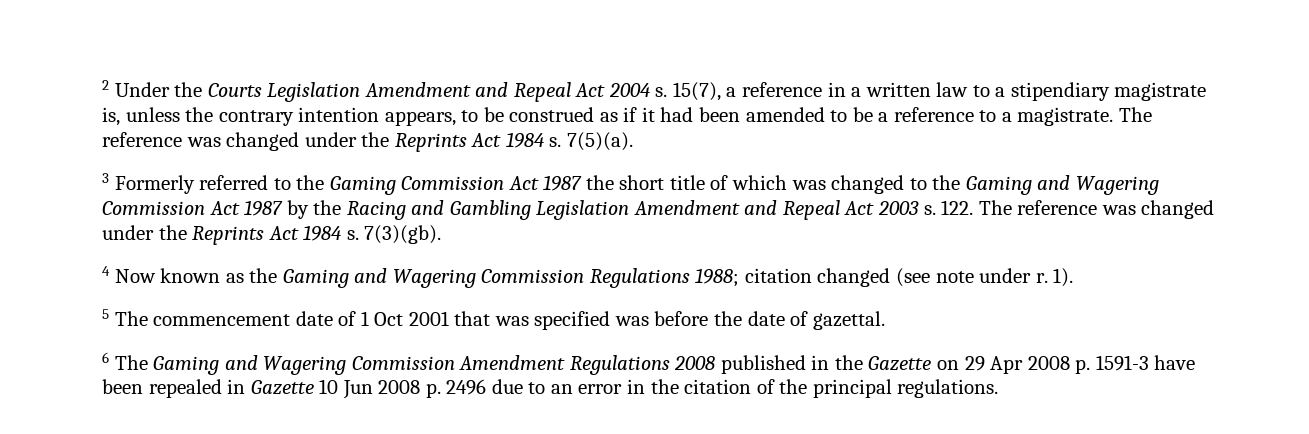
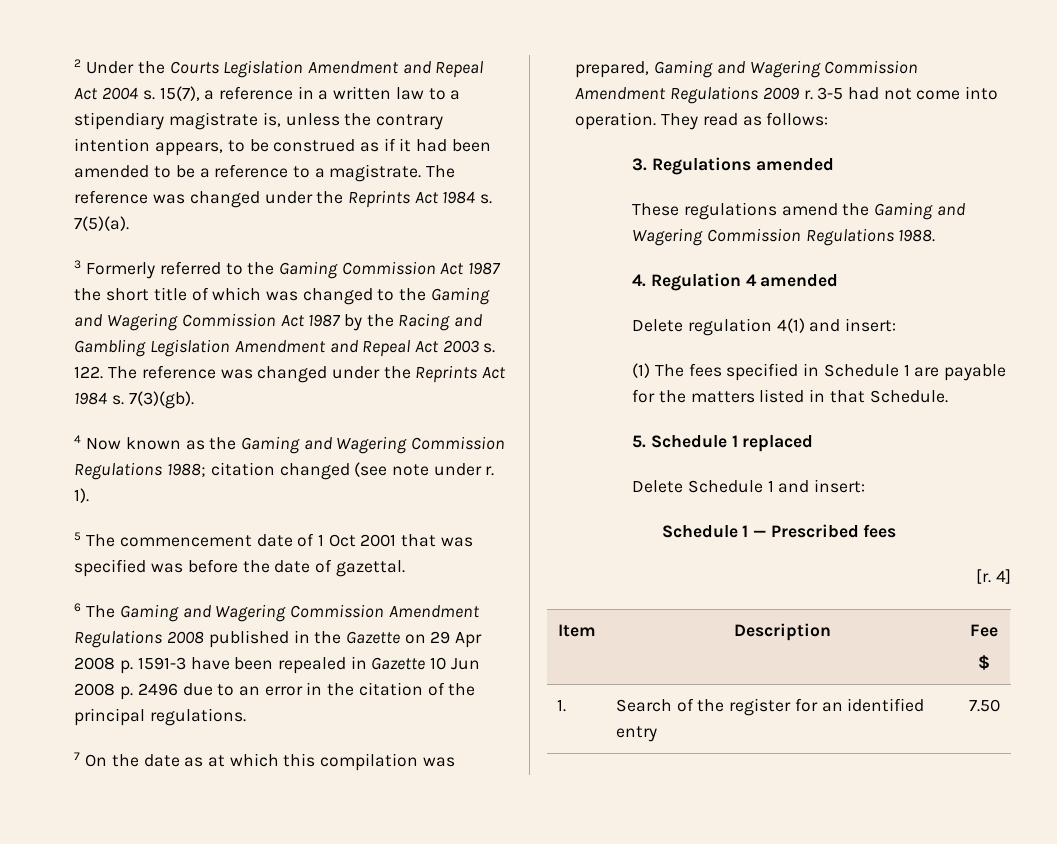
(999, 388) none -> [74,752,455,771] [575,60,919,78] [575,86,999,104] [575,112,829,130] [632,157,834,175] [632,202,965,220] [632,228,936,246] [632,273,839,291] [632,318,897,336] [632,363,1007,381] [632,389,948,403] [632,435,814,452] [632,479,866,493] [661,524,897,538] [976,569,1011,584] [558,624,596,637] [733,623,831,641] [970,624,998,637] [978,655,990,670] [557,699,567,712] [616,698,925,716] [616,726,658,742] [968,699,1000,712] // 7 On the date as at which this compilation was prepared, Gaming and Wagering Commission Amendment Regulations 2009 r. 3-5 had not come into operation. They read as follows: // 3. Regulations amended // These regulations amend the Gaming and Wagering Commission Regulations 1988. // 4. Regulation 4 amended // Delete regulation 4(1) and insert: // (1) The fees specified in Schedule 1 are payable for the matters listed in that Schedule. // 5. Schedule 1 replaced // Delete Schedule 1 and insert: // Schedule 1 — Prescribed fees // [r. 4] // Item | Description | Fee // $ // 1. | Search of the register for an identified entry | 7.50

